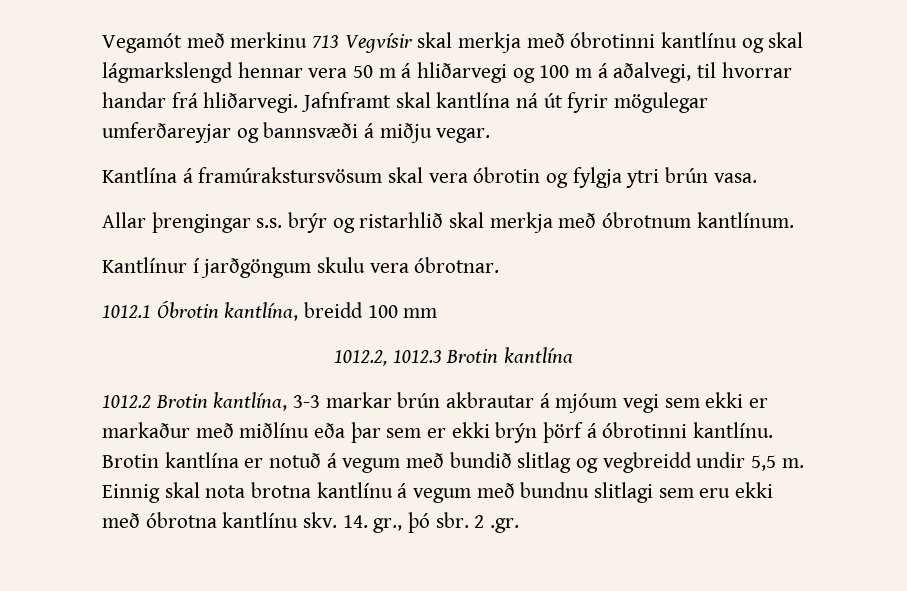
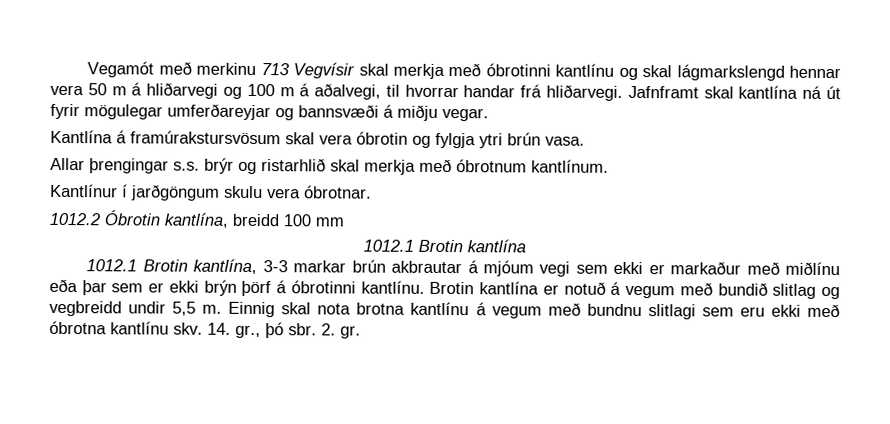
[102,305,151,318] 1012.1 -> [49,212,100,226] 1012.2
[333,350,442,366] 1012.2, 1012.3 -> [363,239,414,252] 1012.1
[102,395,151,408] 1012.2 -> [86,259,138,272] 1012.1
[474,515,520,533] 2 .gr. -> [321,323,361,339] 2. gr.

